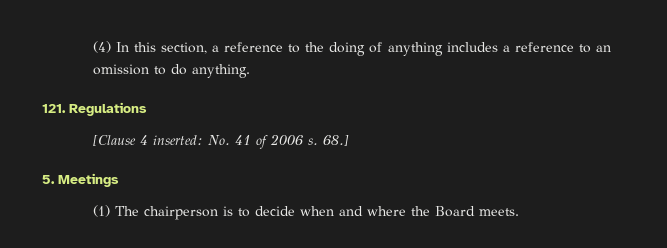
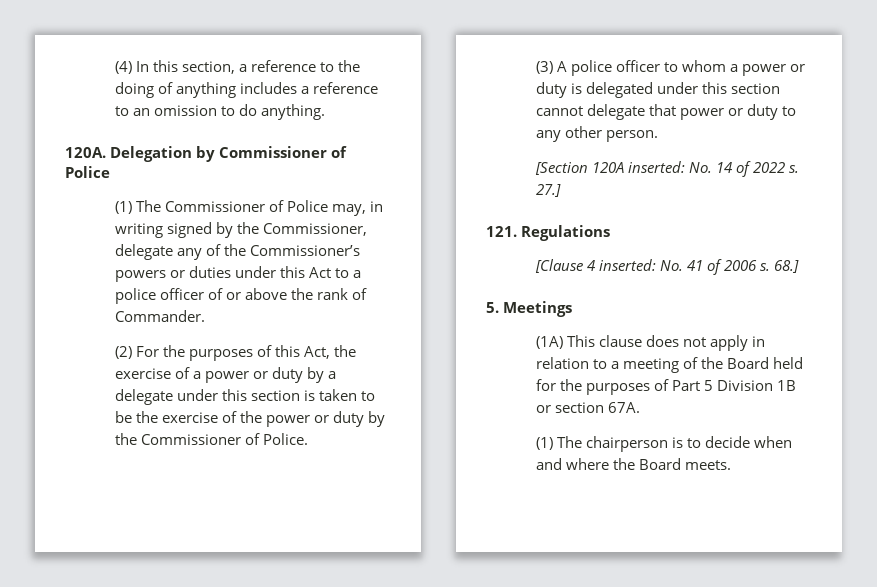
(250, 71) none -> [65,146,348,162] [65,166,110,178] [114,200,383,216] [114,222,367,238] [114,244,360,260] [114,266,362,282] [114,288,368,304] [114,310,205,322] [114,345,357,361] [114,367,337,383] [114,389,375,405] [114,411,386,427] [114,433,308,445] [535,60,806,76] [535,82,780,98] [535,104,796,120] [535,126,658,142] [534,161,800,177] [535,184,561,197] // 120A. Delegation by Commissioner of Police // (1) The Commissioner of Police may, in writing signed by the Commissioner, delegate any of the Commissioner’s powers or duties under this Act to a police officer of or above the rank of Commander. // (2) For the purposes of this Act, the exercise of a power or duty by a delegate under this section is taken to be the exercise of the power or duty by the Commissioner of Police. // (3) A police officer to whom a power or duty is delegated under this section cannot delegate that power or duty to any other person. // [Section 120A inserted: No. 14 of 2022 s. 27.]
(119, 180) none -> [535,335,765,351] [535,357,804,373] [535,379,797,395] [535,402,640,413] // (1A) This clause does not apply in relation to a meeting of the Board held for the purposes of Part 5 Division 1B or section 67A.

